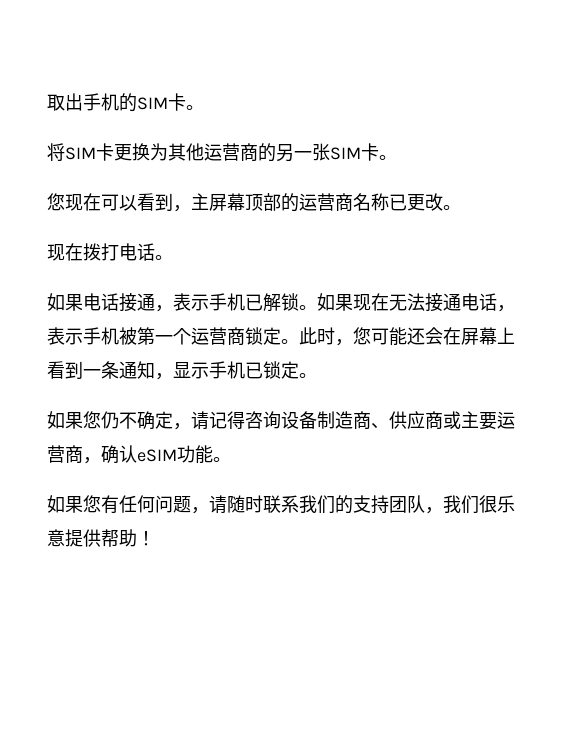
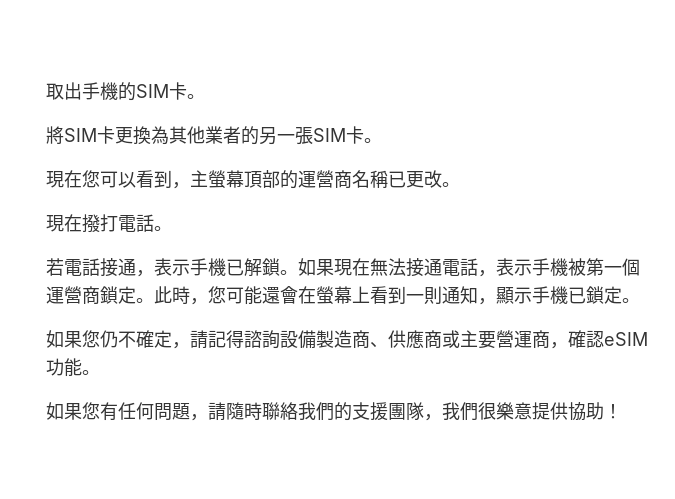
[101,93,119,111] 机 -> [100,82,118,100] 機
[47,143,65,161] 将 -> [46,126,64,144] 將
[132,143,397,162] [47,193,101,211] 换为其他运营商的另一张SIM卡。 // 您现在 -> [133,126,382,145] [46,170,100,188] 換為其他業者的另一張SIM卡。 // 現在您
[209,193,389,212] 屏幕顶部的运营商名称 -> [208,170,388,189] 螢幕頂部的運營商名稱
[47,243,173,261] [47,293,119,311] 现在拨打电话。 // 如果电话 -> [46,214,172,233] [46,258,100,276] 現在撥打電話。 // 若電話
[227,293,515,312] [47,327,515,346] [47,361,317,380] [47,411,335,430] 机已解锁。如果现在无法接通电话，表示手机被第一个运营商锁定。此时，您可能还会在屏幕上看到一条通知，显示手机已锁定。 // 如果您仍不确定，请记得咨询设备制 -> [208,258,640,277] [46,286,640,305] [46,330,334,349] 機已解鎖。如果現在無法接通電話，表示手機被第一個運營商鎖定。此時，您可能還會在螢幕上看到一則通知，顯示手機已鎖定。 // 如果您仍不確定，請記得諮詢設備製
[407,411,425,429] 应 -> [406,330,424,348] 應
[497,411,515,429] [47,445,137,464] 运营商，确认 -> [496,330,604,349] 營運商，確認
[155,495,515,514] [47,529,119,547] 问题，请随时联系我们的支持团队，我们很乐意提供帮 -> [154,402,586,421] 問題，請隨時聯絡我們的支援團隊，我們很樂意提供協

